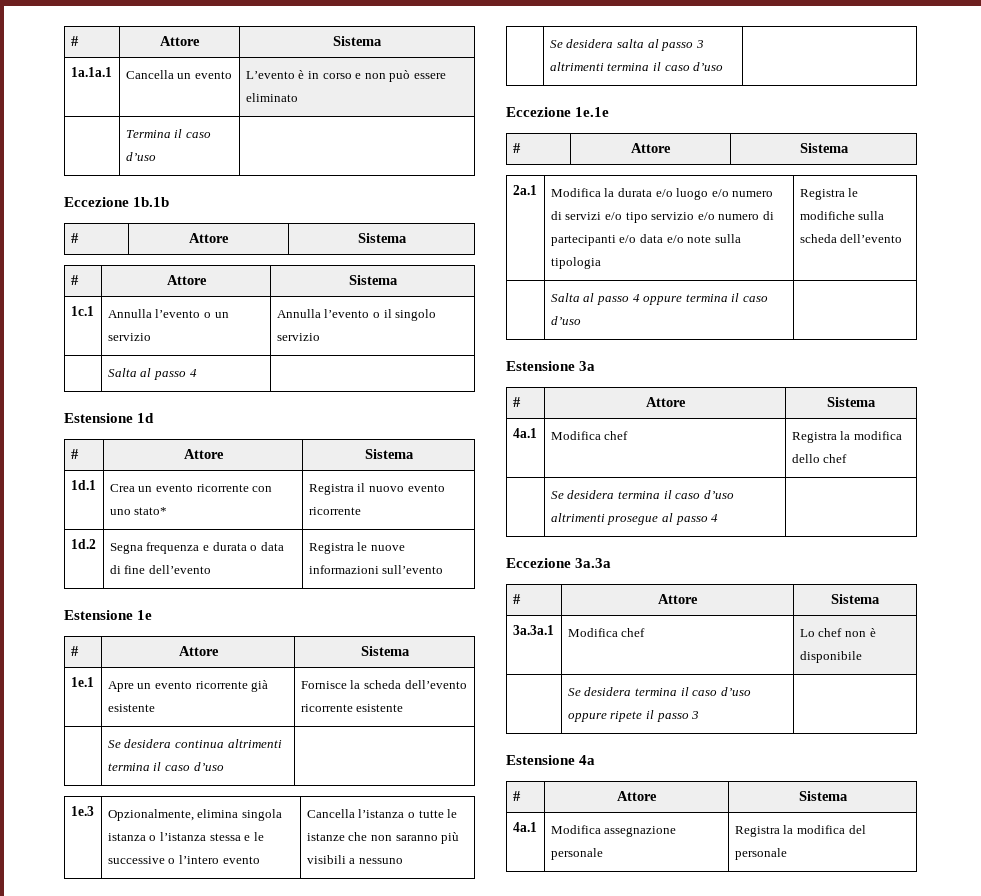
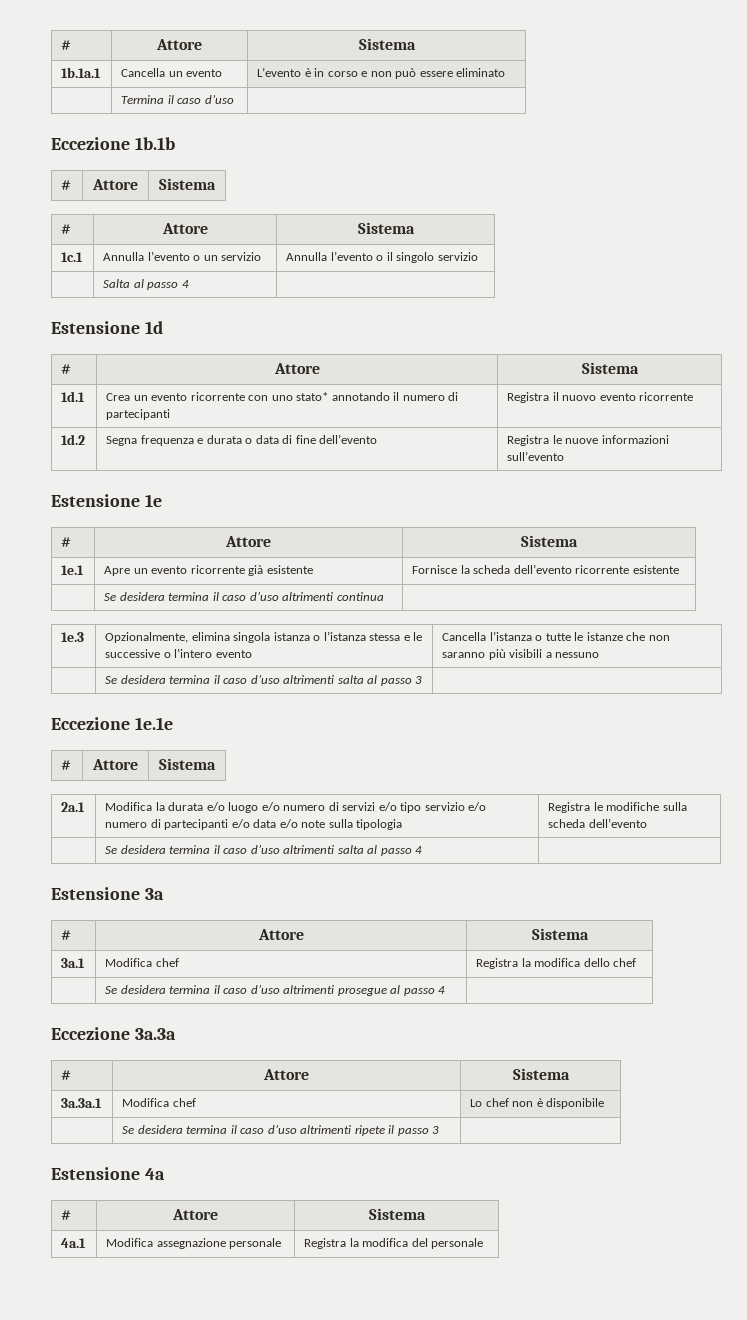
[70,36,79,46] [160,36,200,46] [333,36,382,46] [70,67,112,77] # | Attore | Sistema // 1a.1a.1 -> [61,40,72,50] [156,39,202,50] [358,38,416,50] [61,67,102,78] # | Attore | Sistema // 1b.1a.1
(168, 511) none -> [331,392,459,401] [106,409,171,420] annotando il numero di partecipanti
[174,739,282,748] [107,762,224,771] continua altrimenti termina il caso d’uso -> [168,591,384,601] termina il caso d’uso altrimenti continua
(614, 43) none -> [169,674,335,684] termina il caso d’uso altrimenti
[549,62,724,71] altrimenti termina il caso d’uso -> (423, 680) none
[550,293,768,305] [550,316,581,325] Salta al passo 4 oppure termina il caso d’uso -> [105,844,423,856] Se desidera termina il caso d’uso altrimenti salta al passo 4
[512,428,537,438] 4a.1 -> [61,958,86,968] 3a.1
[567,713,607,722] oppure -> [300,1125,352,1134] altrimenti

